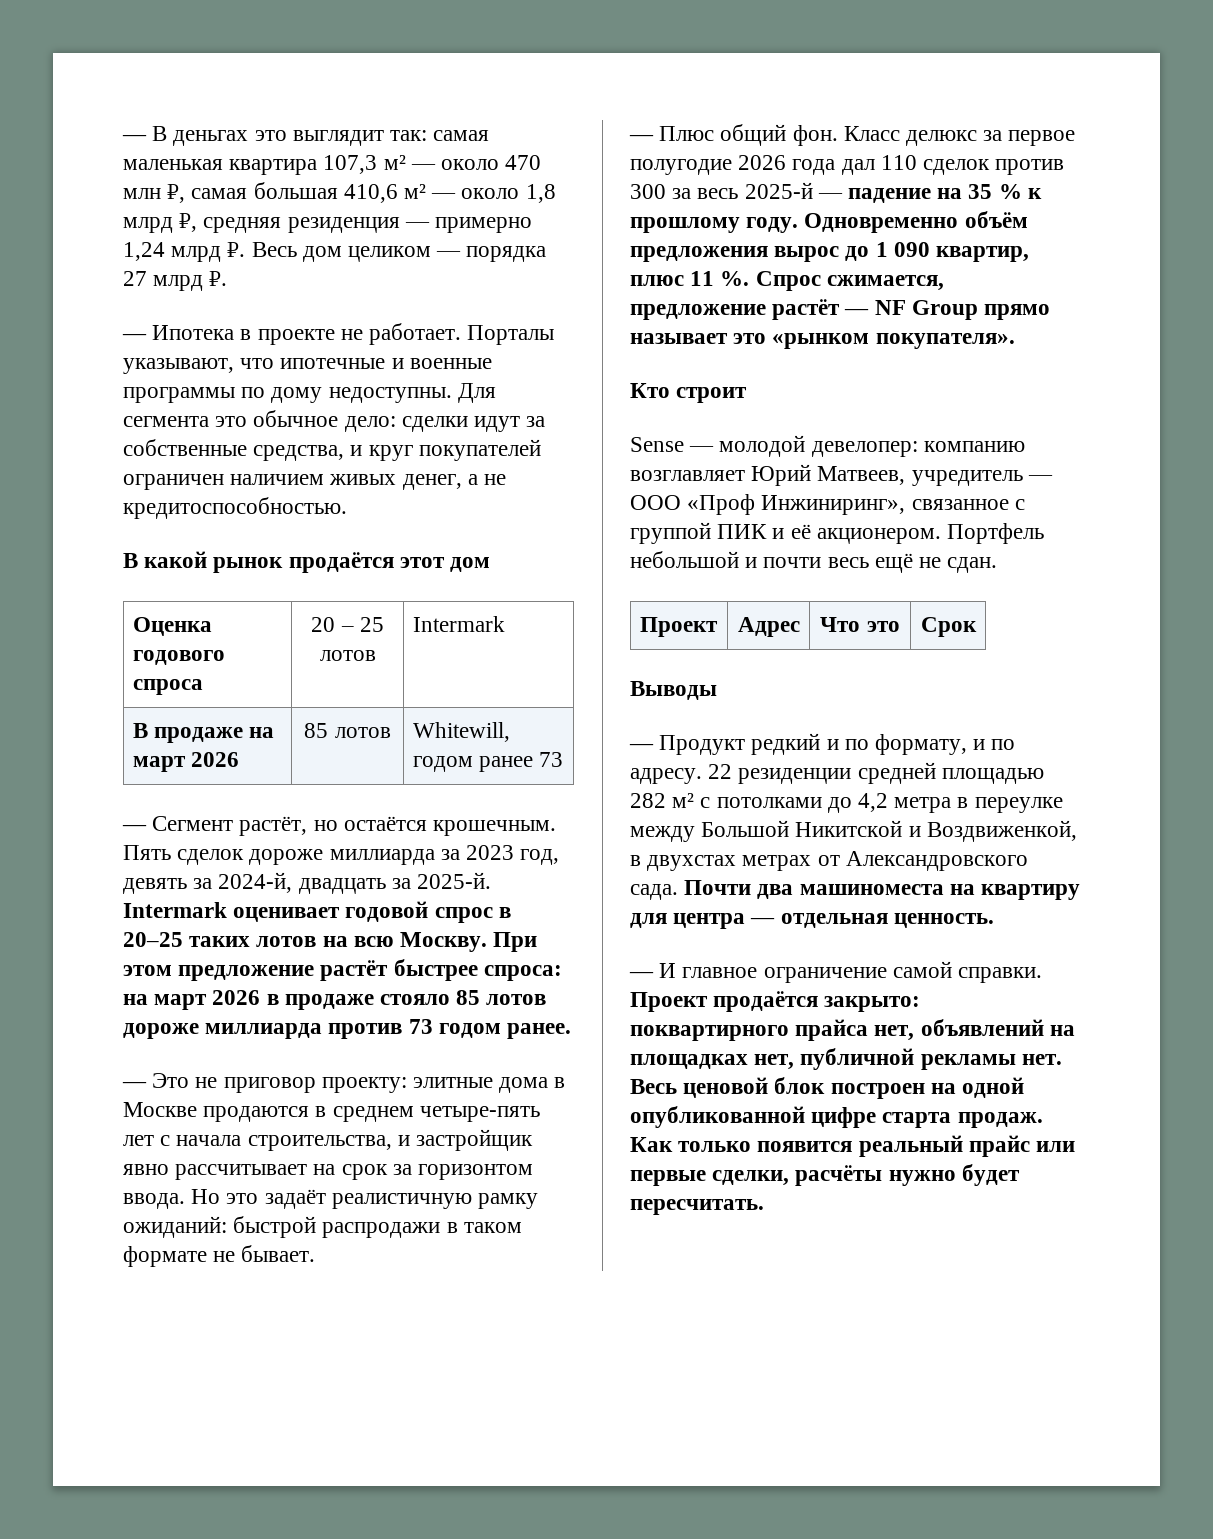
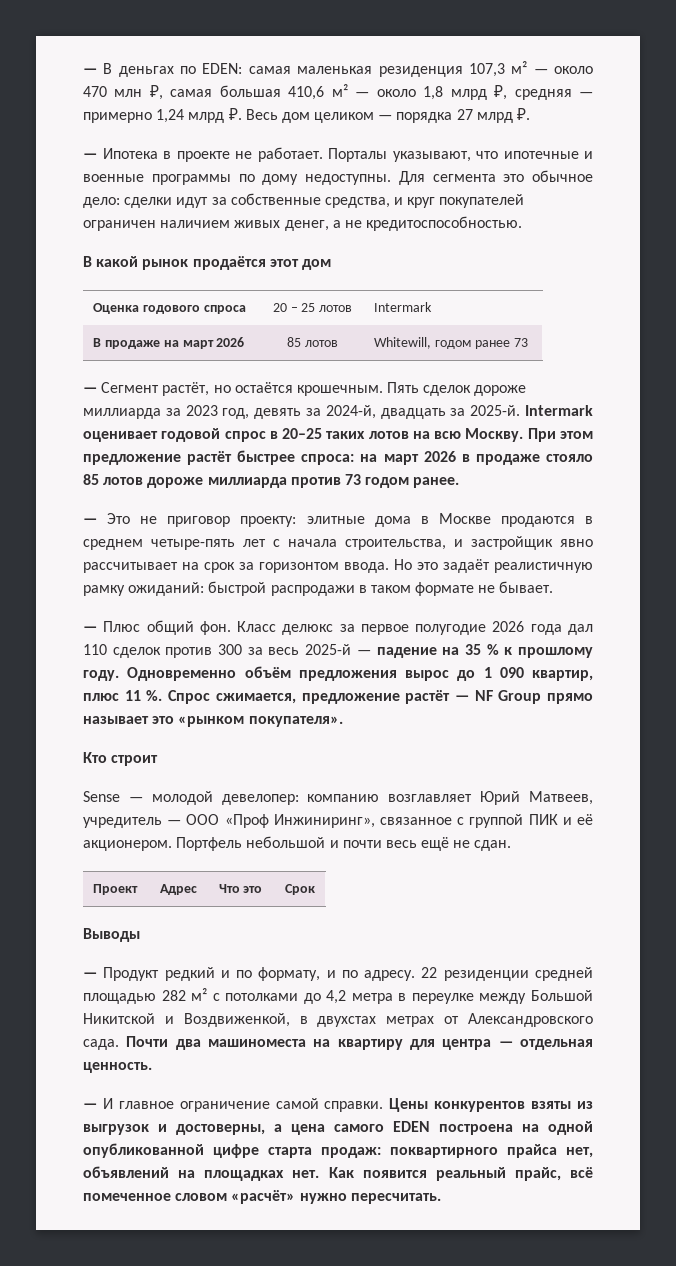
[254,130,428,146] это выглядит так: -> [180,63,243,74] по EDEN:
[229,159,318,175] квартира -> [378,66,463,77] резиденция
[287,217,400,233] резиденция -> (572, 94) none
[630,991,921,1012] Проект продаётся закрыто: -> [389,1098,594,1112] [83,1121,593,1135] [83,1143,381,1158] Цены конкурентов взяты из выгрузок и достоверны, а цена самого EDEN построена на одной опубликованной цифре старта продаж:
[754,1048,1062,1070] [630,1077,1025,1099] [630,1106,1043,1128] [630,1135,1076,1157] [630,1164,1020,1186] нет, публичной рекламы нет. Весь ценовой блок построен на одной опубликованной цифре старта продаж. Как только появится реальный прайс или первые сделки, расчёты нужно будет -> [292,1167,593,1181] [83,1190,347,1204] нет. Как появится реальный прайс, всё помеченное словом «расчёт» нужно

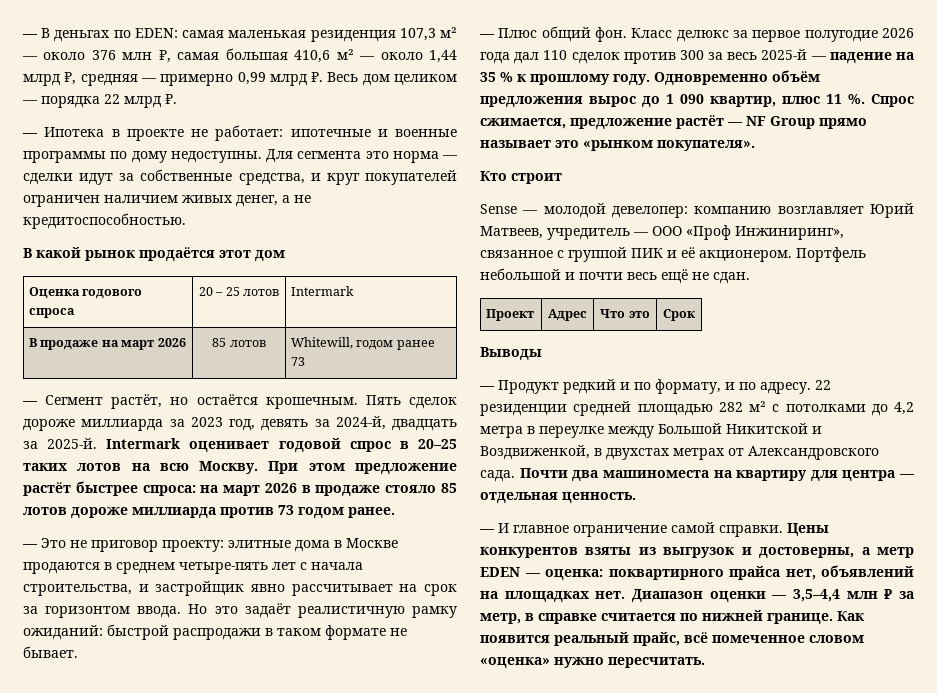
[83,86,107,97] 470 -> [91,50,116,60] 376
[423,86,444,100] 1,8 -> [428,50,457,63] 1,44
[156,109,185,123] 1,24 -> [237,72,266,85] 0,99
[456,109,473,120] 27 -> [104,94,120,104] 22
[257,147,498,162] работает. Порталы указывают, что -> [215,125,284,141] работает:
[532,170,593,182] [83,197,120,208] обычное дело: -> [392,151,458,163] норма —
[291,1121,593,1135] [83,1143,381,1158] цена самого EDEN построена на одной опубликованной цифре старта продаж: -> [877,547,914,558] [480,567,603,581] метр EDEN — оценка:
(320, 1174) none -> [632,589,914,603] [480,610,833,625] Диапазон оценки — 3,5–4,4 млн ₽ за метр, в справке считается по нижней границе.
[231,1190,296,1204] «расчёт» -> [480,657,550,669] «оценка»

